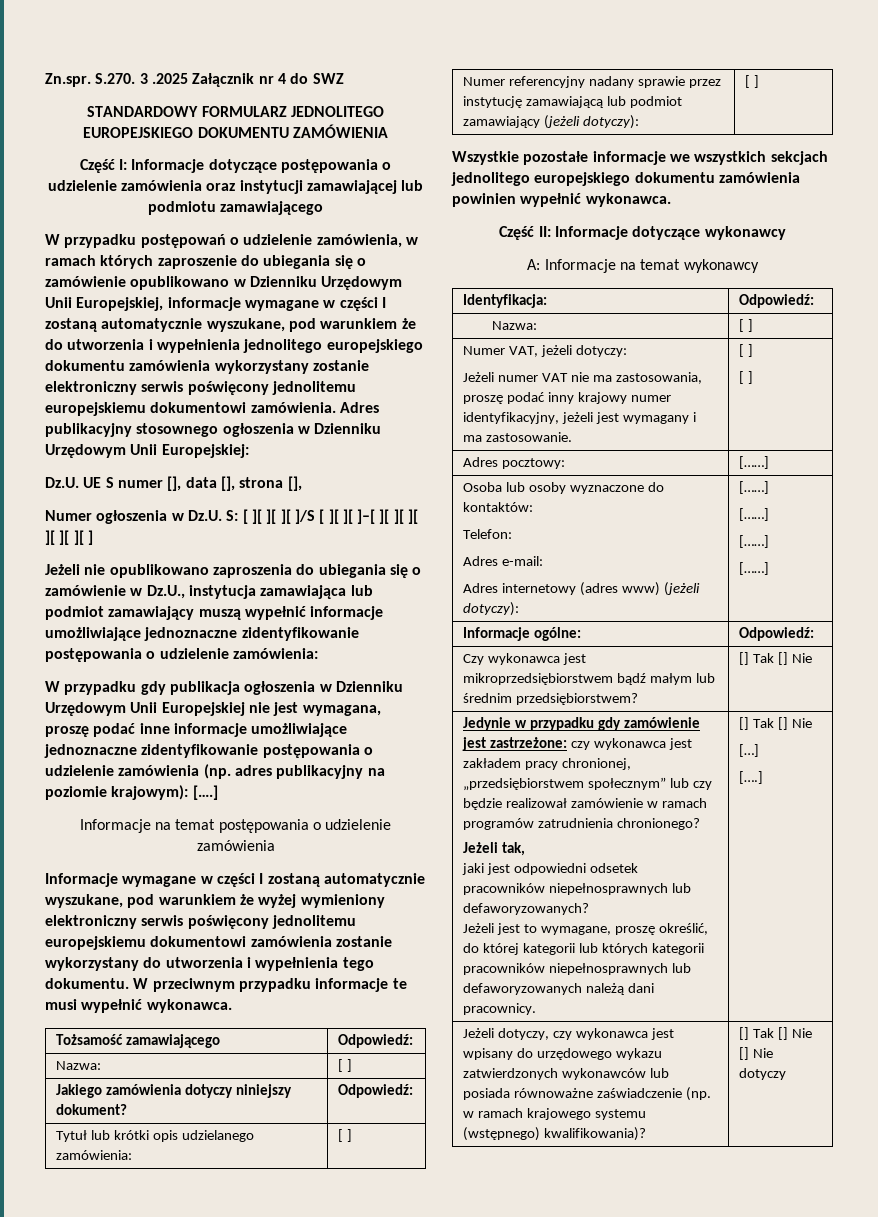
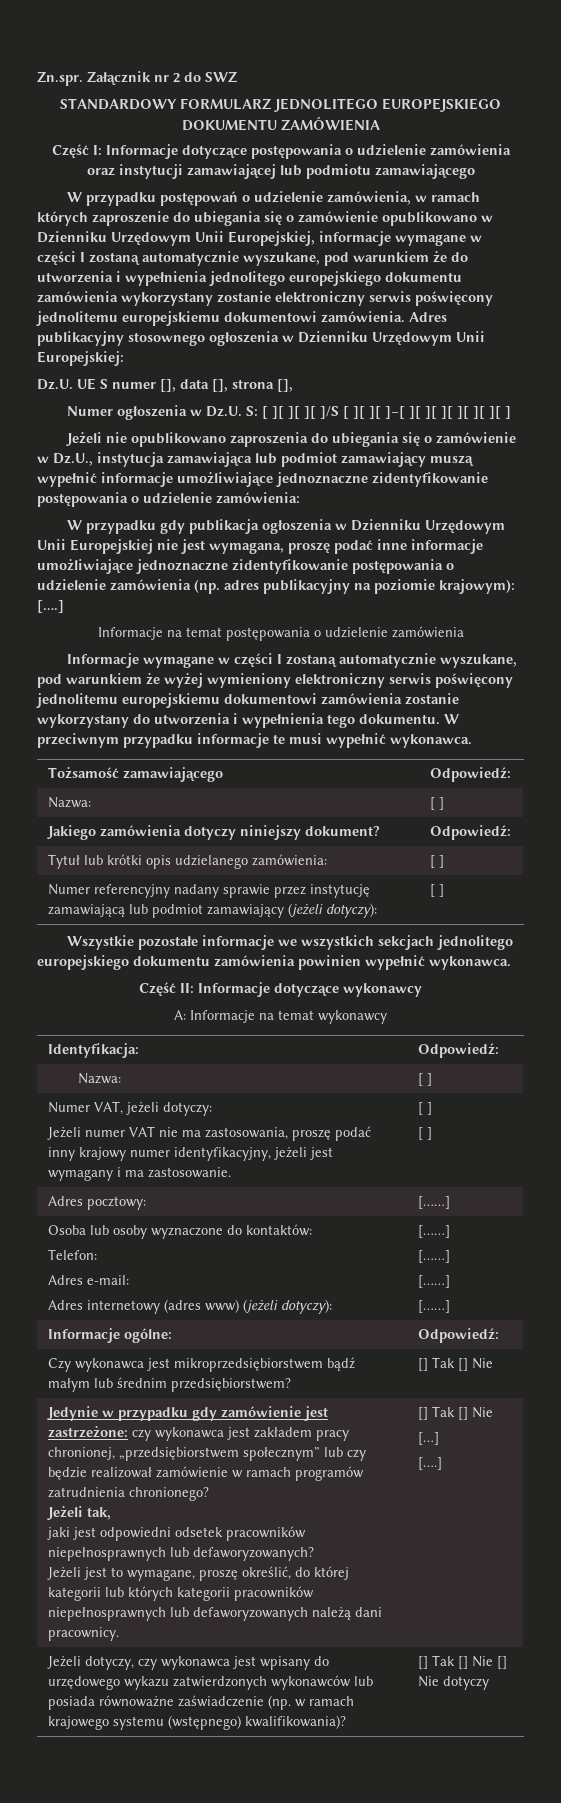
[95,73,188,84] S.270. 3 .2025 -> (83, 78) none
[277,73,286,84] 4 -> [173,73,180,83] 2

